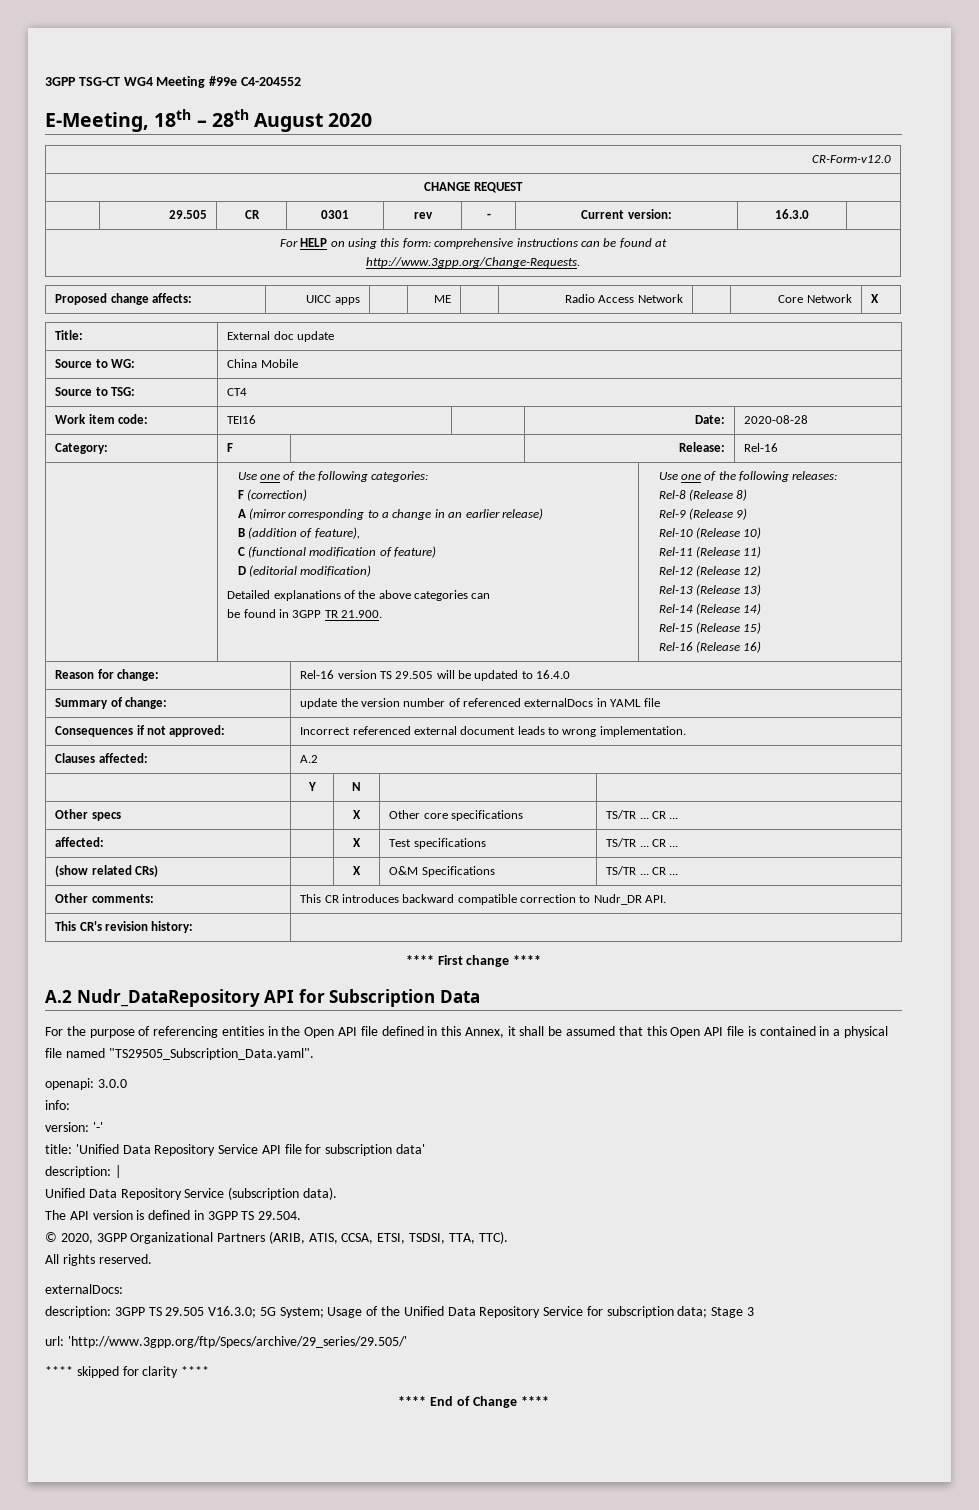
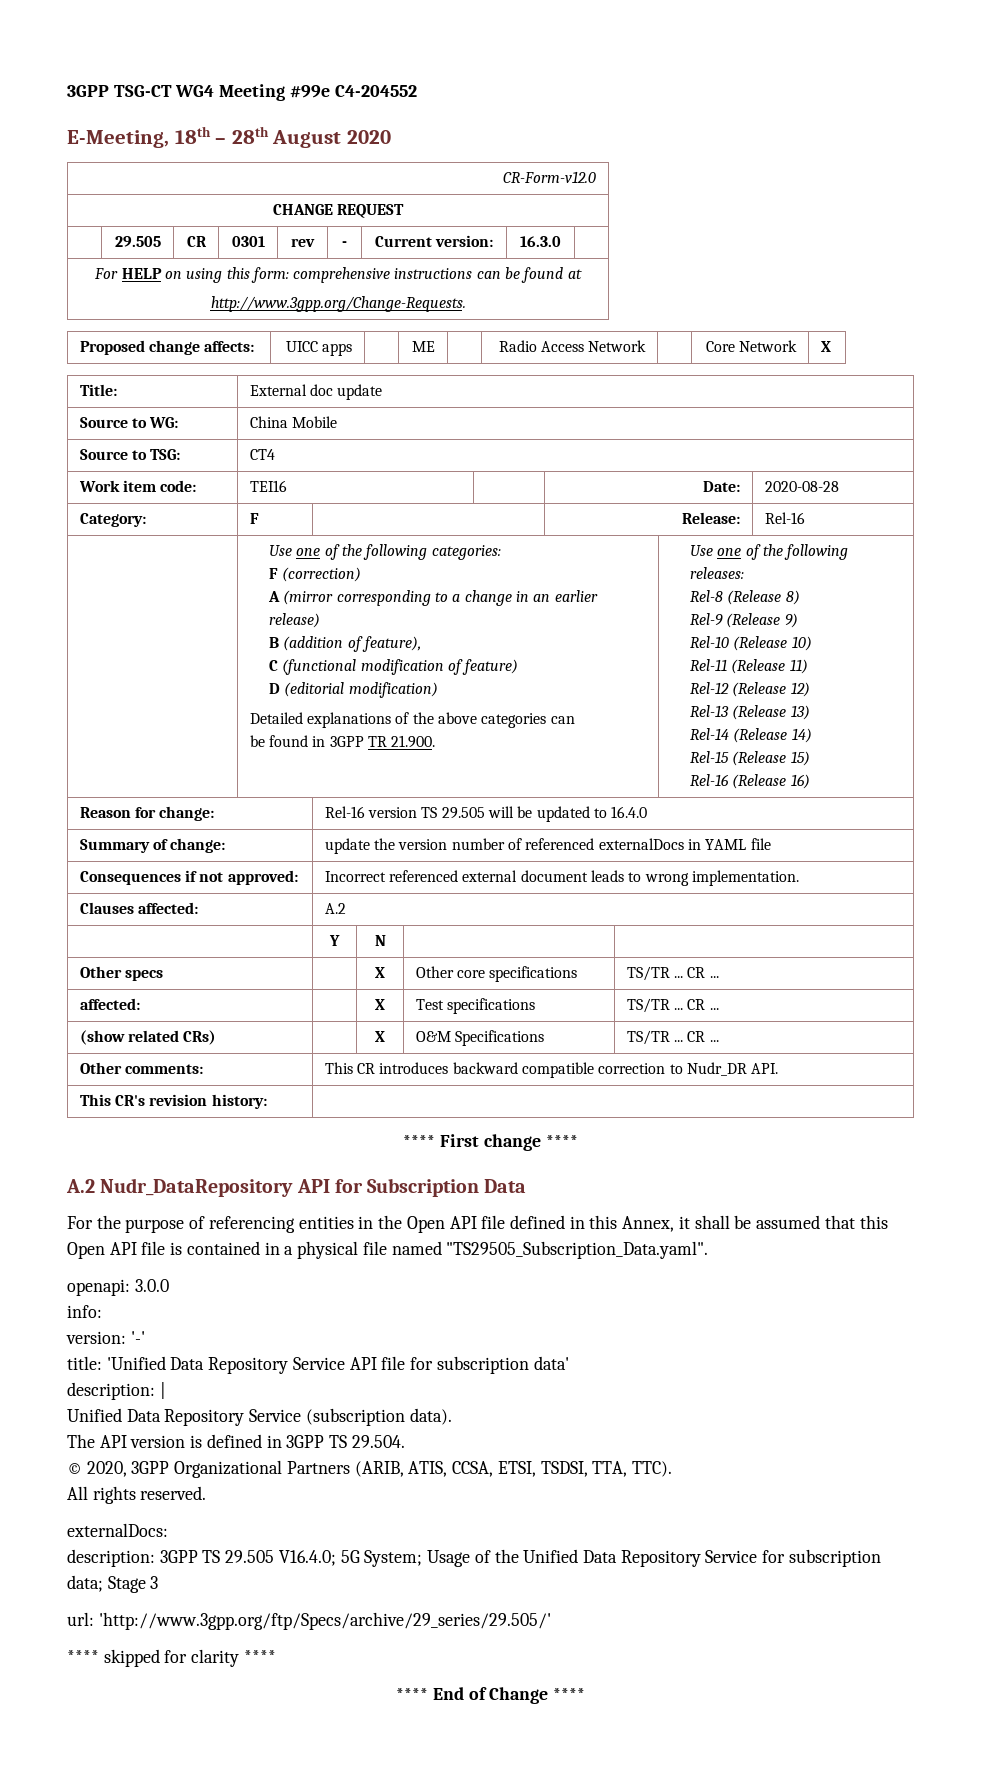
[208,1306,257,1318] V16.3.0; -> [278,1550,336,1566] V16.4.0;

